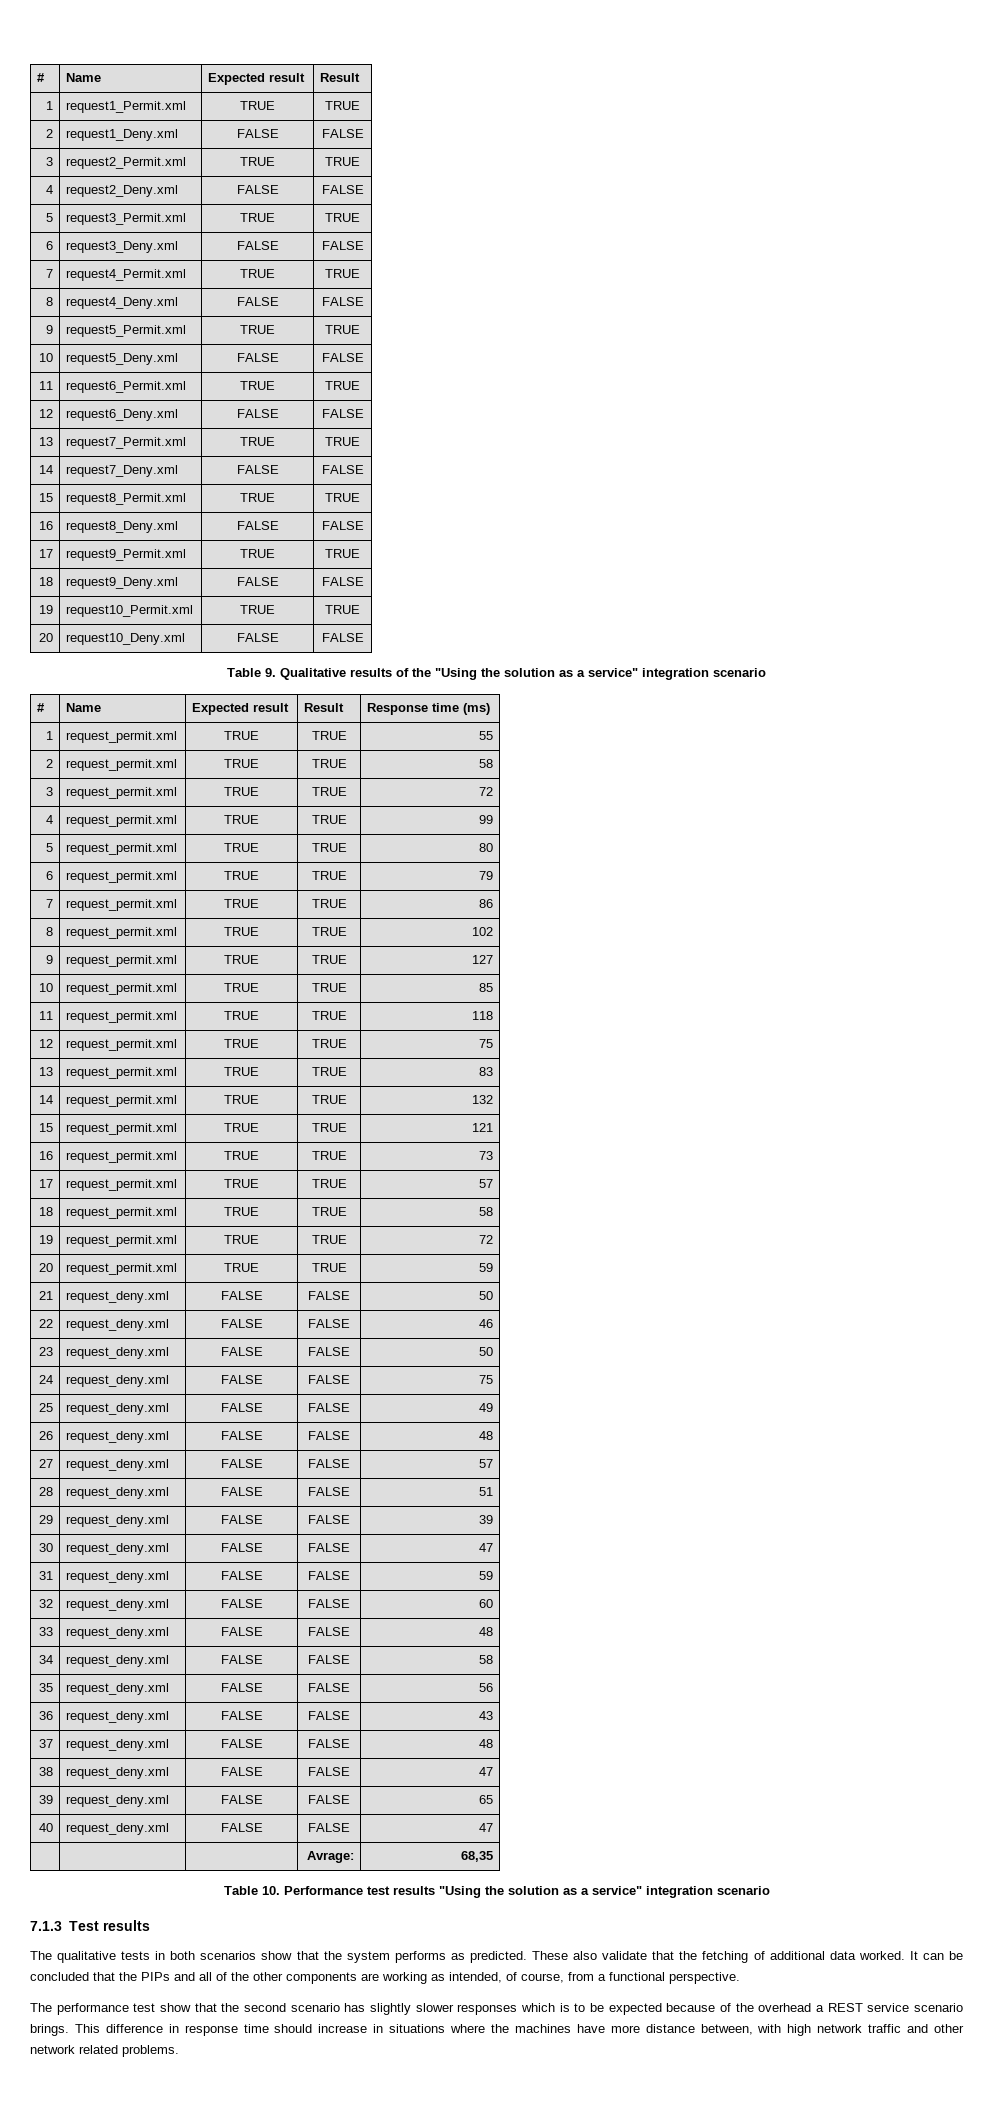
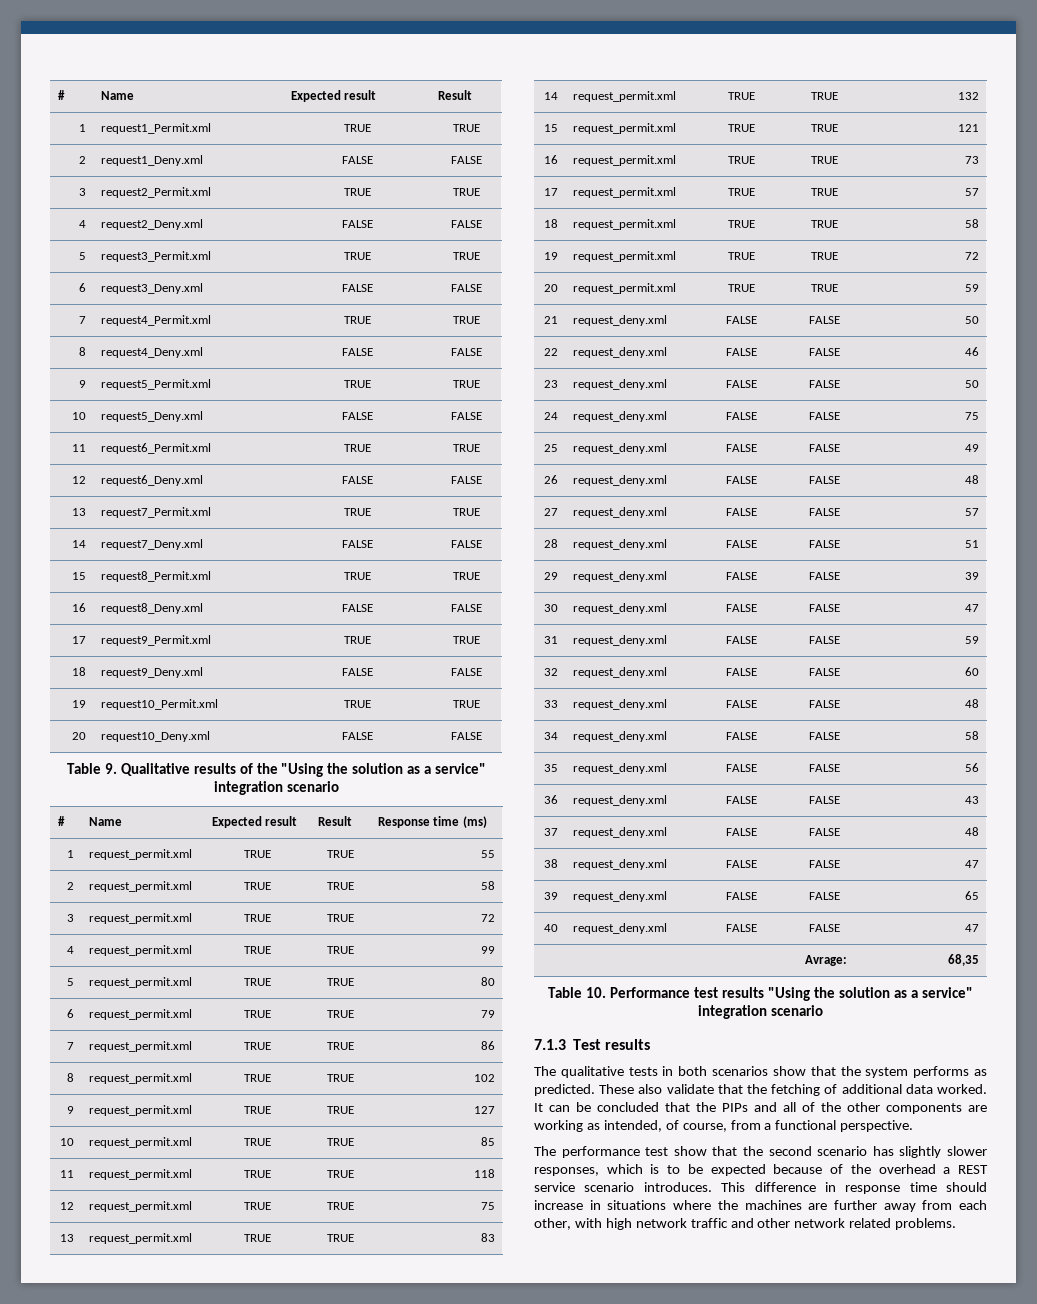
[457,2004,518,2015] responses -> [534,1167,599,1176] responses,
[30,2024,69,2036] brings. -> [643,1182,712,1192] introduces.
[576,2024,753,2035] have more distance between, -> [808,1200,987,1212] [534,1218,571,1230] are further away from each other,

